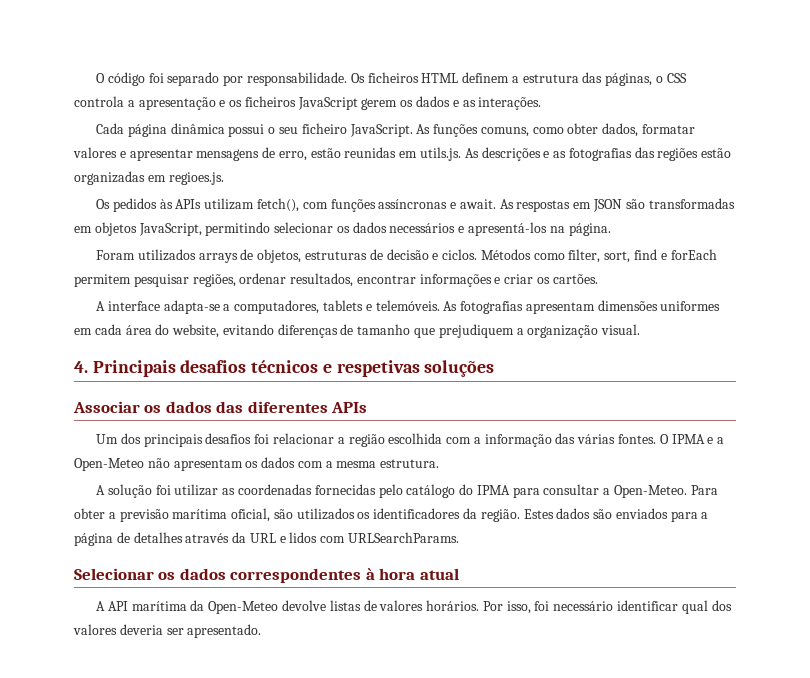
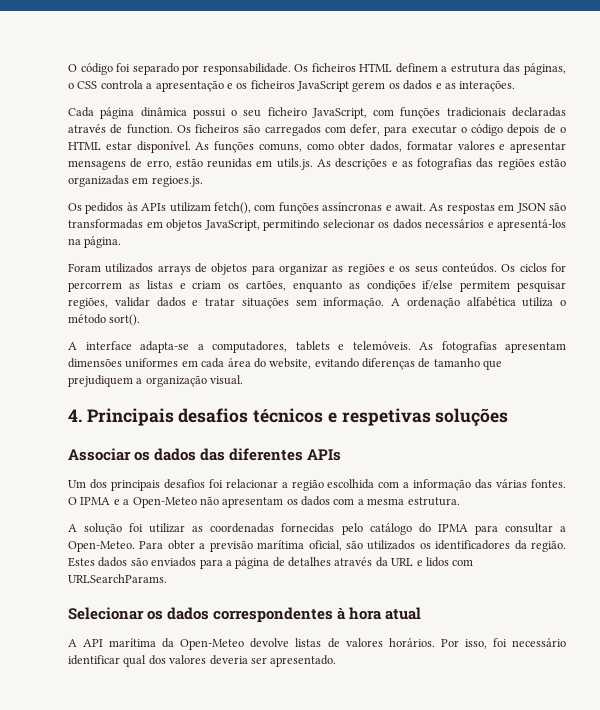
[349,124,413,137] JavaScript. -> [311,107,566,119] [68,124,566,136] [68,141,191,153] JavaScript, com funções tradicionais declaradas através de function. Os ficheiros são carregados com defer, para executar o código depois de o HTML estar disponível.
[257,249,717,263] [74,273,598,287] objetos, estruturas de decisão e ciclos. Métodos como filter, sort, find e forEach permitem pesquisar regiões, ordenar resultados, encontrar informações e criar os cartões. -> [211,262,566,275] [68,280,566,292] [68,297,566,309] [68,314,141,326] objetos para organizar as regiões e os seus conteúdos. Os ciclos for percorrem as listas e criam os cartões, enquanto as condições if/else permitem pesquisar regiões, validar dados e tratar situações sem informação. A ordenação alfabética utiliza o método sort().

